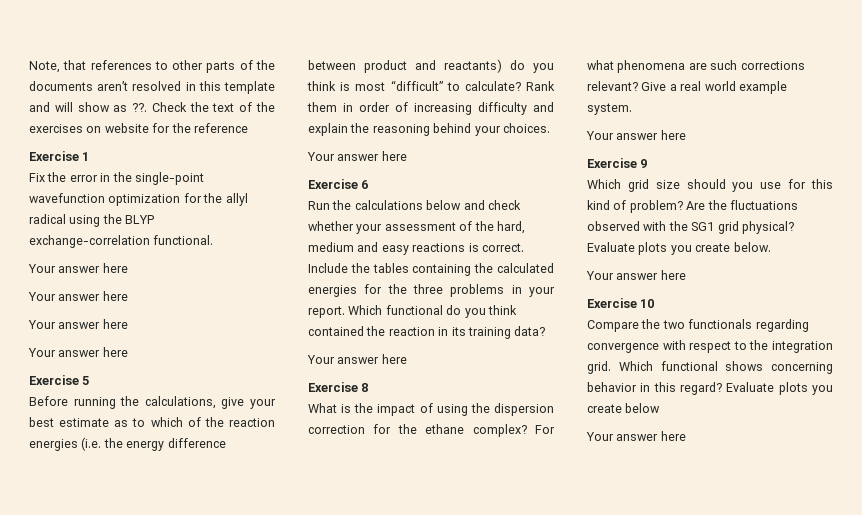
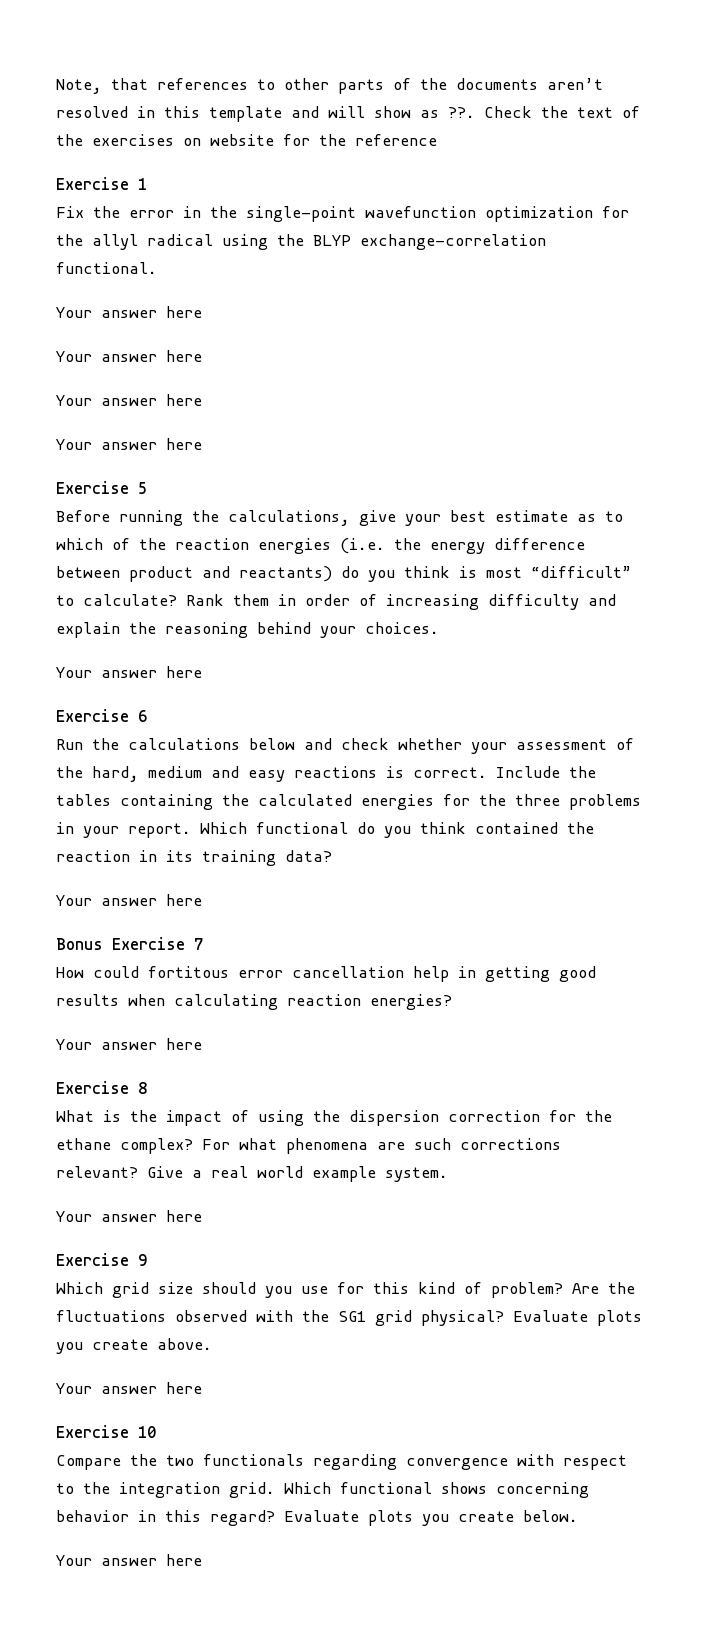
(407, 359) none -> [56,937,203,950] [56,966,596,982] [56,994,452,1010] [56,1038,202,1050] // Bonus Exercise 7 // How could fortitous error cancellation help in getting good results when calculating reaction energies? // Your answer here
[733,242,771,252] below. -> [157,1338,212,1350] above.
[625,403,661,413] below -> [523,1510,578,1522] below.

